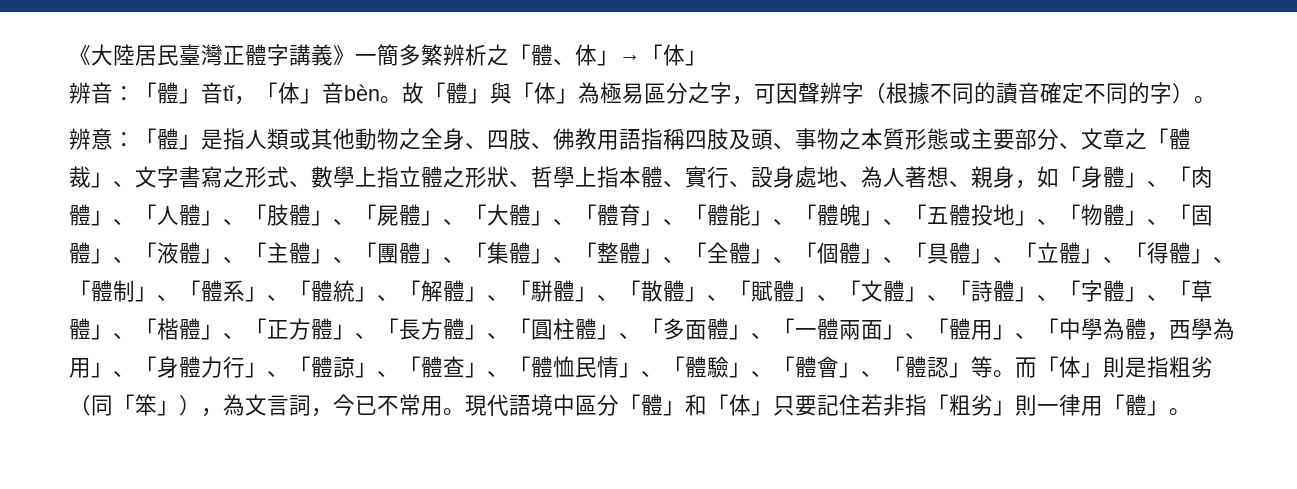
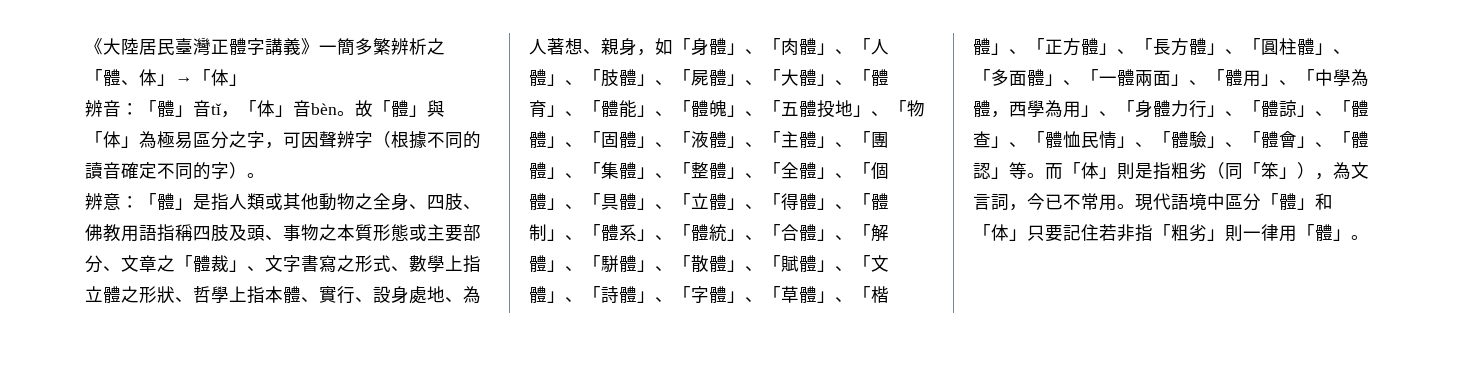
(421, 289) none -> [781,224,871,241] 合體」、「

